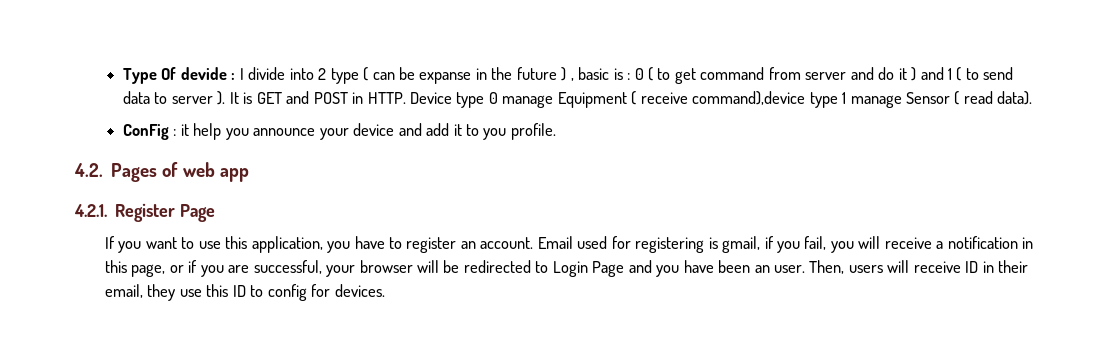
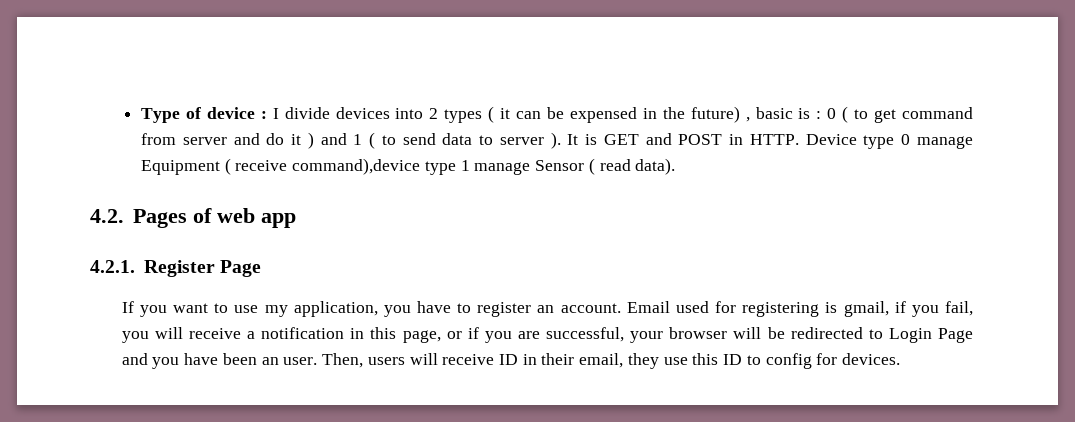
[161,67,227,80] Of devide -> [185,107,255,119] of device
(286, 73) none -> [335,107,390,119] devices
[330,67,369,84] type ( -> [444,106,511,123] types ( it
[419,72,472,84] expanse -> [569,107,637,123] expensed
[516,67,567,81] future ) -> [690,106,740,123] future)
[123,123,556,140] // ConFig : it help you announce your device and add it to you profile. -> (676, 166) none
[225,236,248,249] this -> [264,305,288,317] my

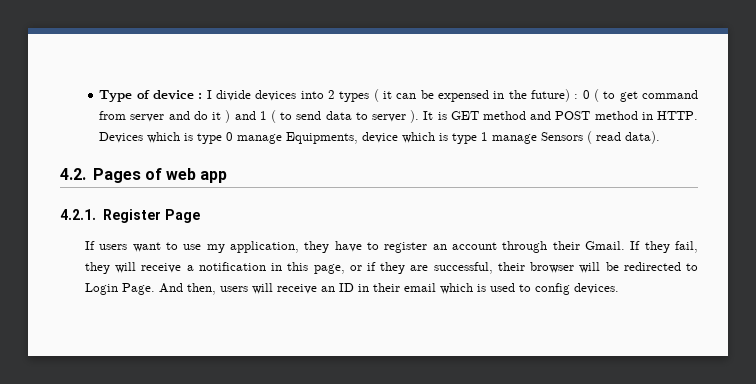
[745,107,811,122] , basic is -> (570, 95) none
(639, 139) none -> [482,111,526,120] method
(723, 139) none -> [594,111,638,120] method
[805,134,973,149] [140,158,421,175] Device type 0 manage Equipment ( receive command),device -> [99,132,449,144] Devices which is type 0 manage Equipments, device which is
[535,160,585,171] Sensor -> [541,132,584,141] Sensors
[139,305,167,317] you -> [99,244,128,250] users
[383,305,411,317] you -> [304,241,330,253] they
[560,301,974,317] [121,331,149,343] account. Email used for registering is gmail, if you fail, you -> [451,241,698,253] [84,262,110,274] account through their Gmail. If they fail, they
[484,331,512,343] you -> [380,262,406,274] they
[630,331,664,343] your -> [497,262,525,271] their
[938,328,974,343] [121,353,364,369] Page and you have been an user. Then, -> [121,283,216,295] Page. And then,
(495, 359) none -> [320,286,335,292] an
[579,353,743,369] email, they use this ID -> [403,283,515,294] email which is used
[816,353,838,365] for -> (570, 289) none

